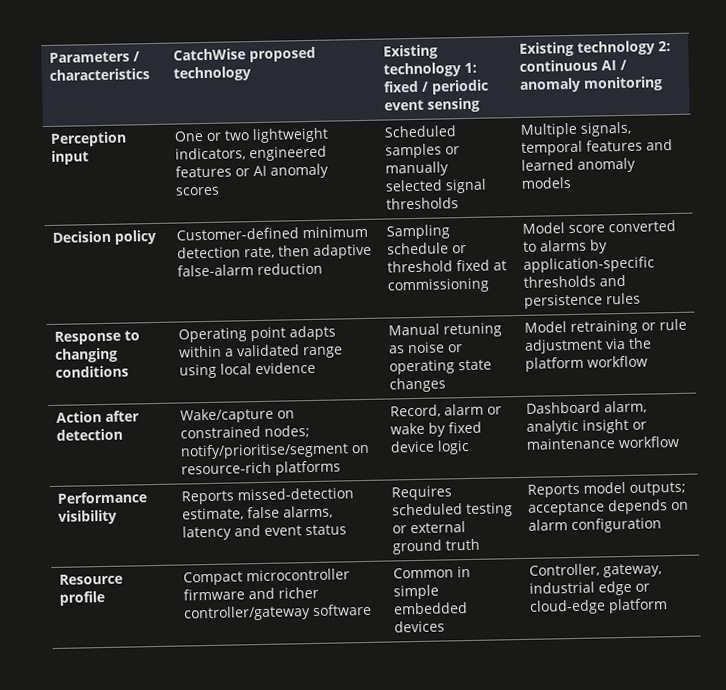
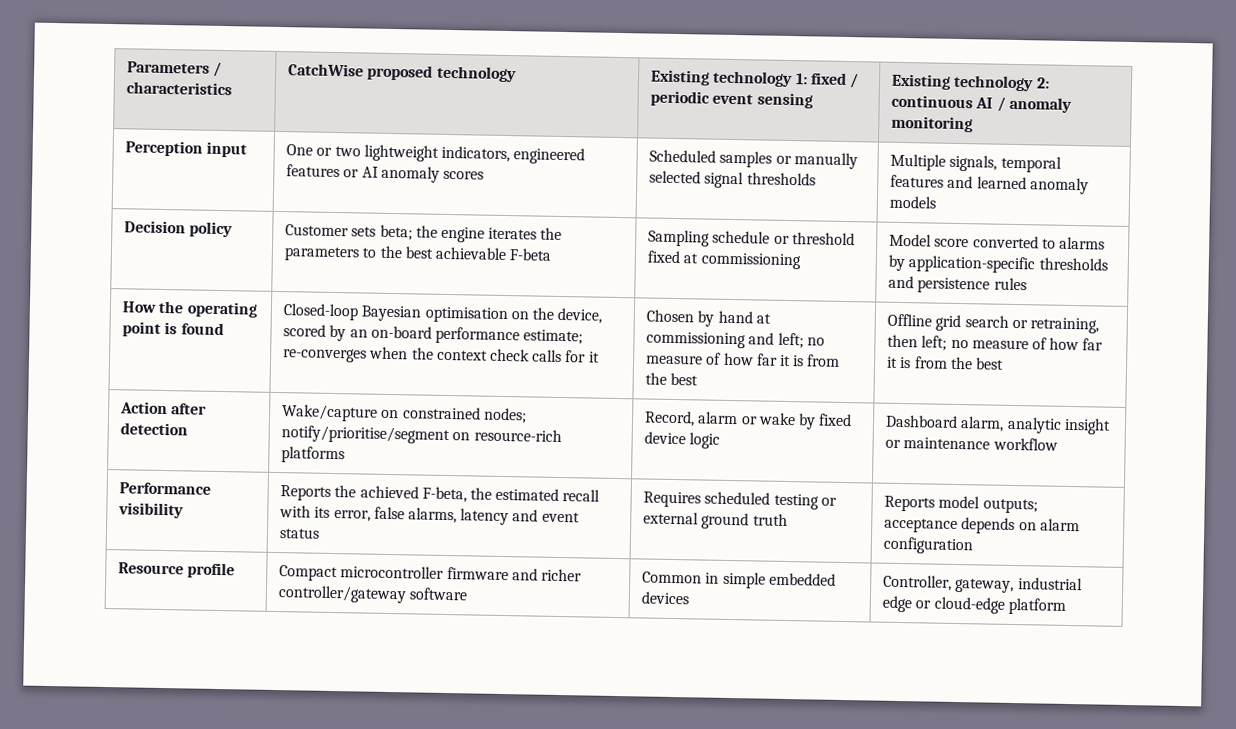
[175,225,368,241] [176,243,372,259] [176,262,323,277] Customer-defined minimum detection rate, then adaptive false-alarm reduction -> [285,224,563,243] [284,245,553,262] Customer sets beta; the engine iterates the parameters to the best achievable F-beta
[53,330,140,345] [54,347,118,363] [54,365,129,378] [177,325,336,343] [177,344,343,359] [178,361,316,379] [387,322,502,338] [388,341,463,354] [388,359,492,375] [388,377,446,393] [523,318,687,336] [523,337,652,354] [524,355,648,372] Response to changing conditions | Operating point adapts within a validated range using local evidence | Manual retuning as noise or operating state changes | Model retraining or rule adjustment via the platform workflow -> [122,300,258,318] [122,321,224,337] [283,303,603,324] [283,324,584,345] [283,346,600,363] [646,309,771,327] [646,331,825,349] [646,352,841,367] [645,372,699,386] [887,313,1100,334] [887,334,1104,351] [886,356,1005,370] How the operating point is found | Closed-loop Bayesian optimisation on the device, scored by an on-board performance estimate; re-converges when the context check calls for it | Chosen by hand at commissioning and left; no measure of how far it is from the best | Offline grid search or retraining, then left; no measure of how far it is from the best
[236,487,354,501] [181,507,244,521] missed-detection estimate, -> [334,485,601,503] [279,505,371,522] the achieved F-beta, the estimated recall with its error,

